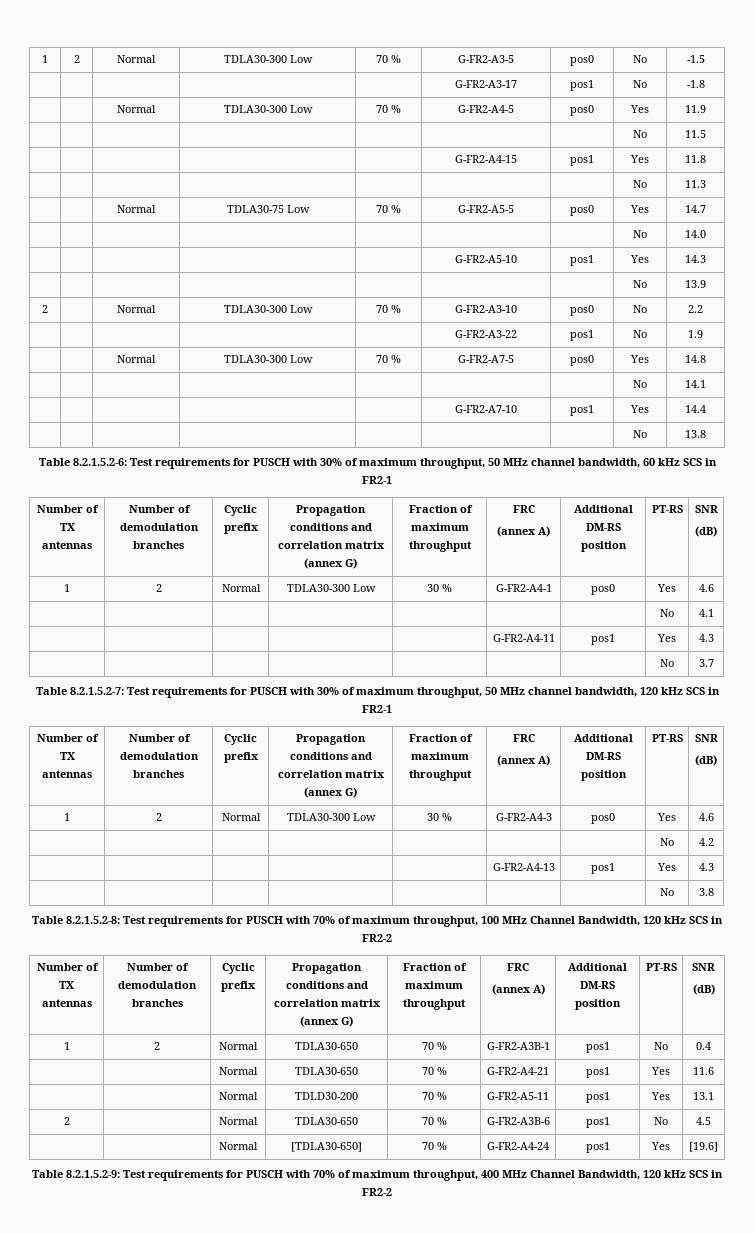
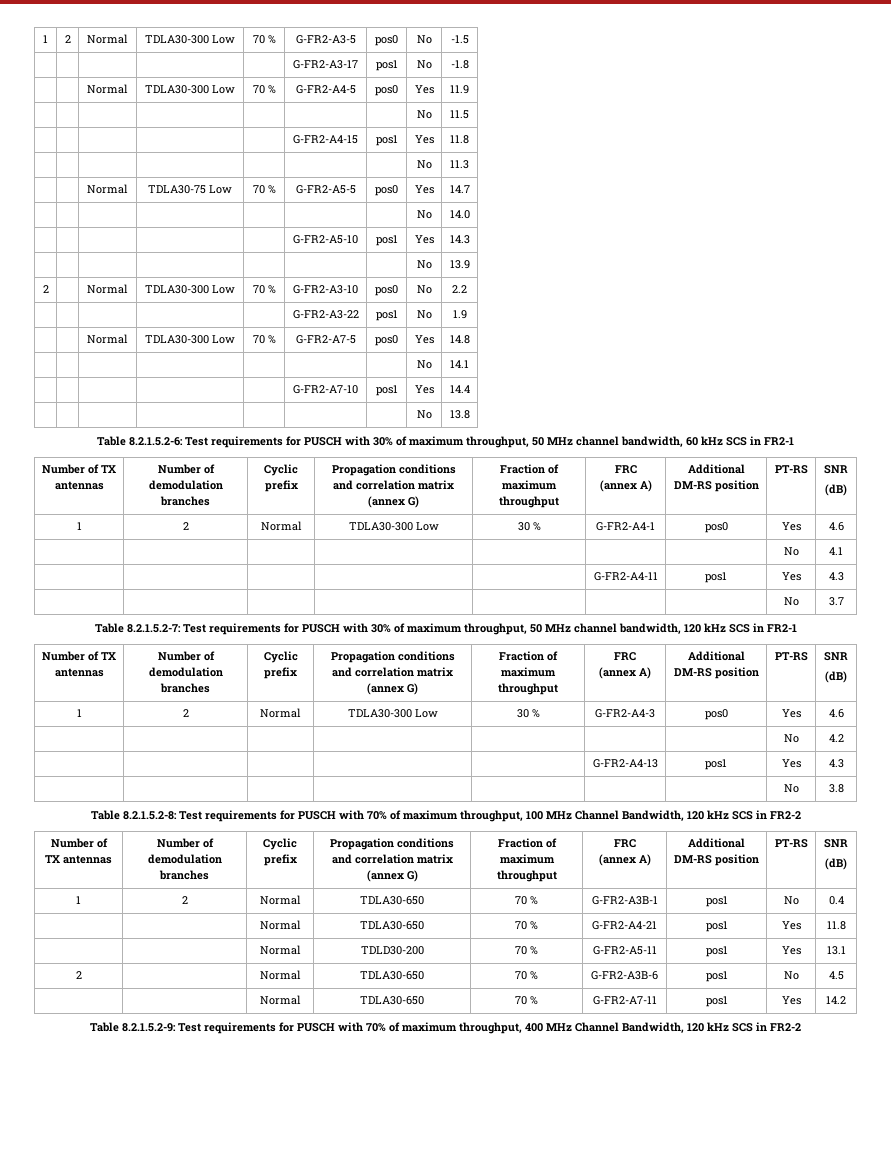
[693,1067,714,1075] 11.6 -> [826,921,846,930] 11.8
[291,1142,362,1152] [421,1142,447,1150] [487,1142,549,1150] [585,1142,610,1153] [651,1142,670,1150] [689,1142,718,1152] [TDLA30-650] | 70 % | G-FR2-A4-24 | pos1 | Yes | [19.6] -> [360,996,424,1005] [515,996,538,1005] [592,996,657,1005] [705,996,728,1007] [781,996,801,1005] [826,996,846,1004] TDLA30-650 | 70 % | G-FR2-A7-11 | pos1 | Yes | 14.2

